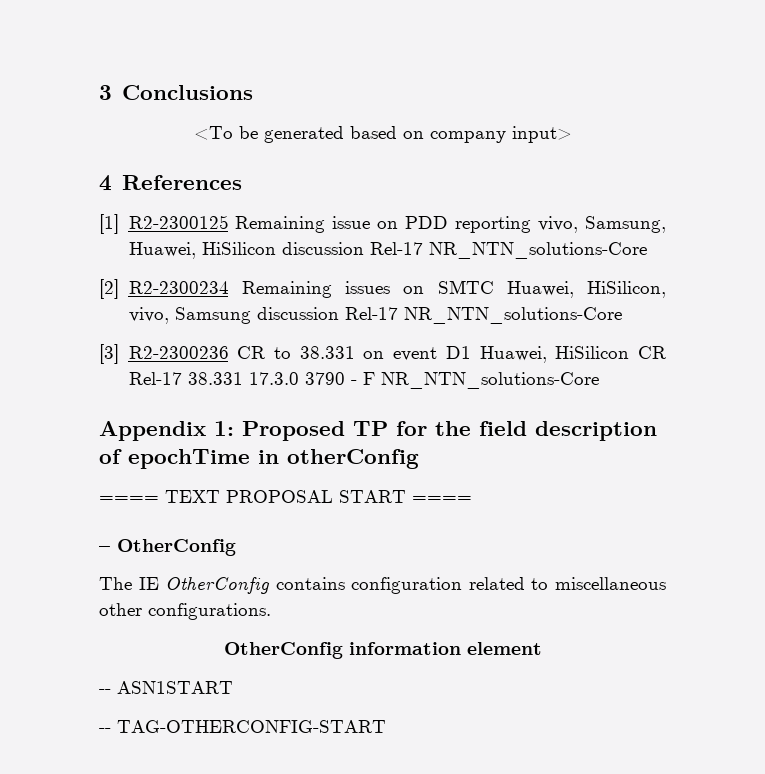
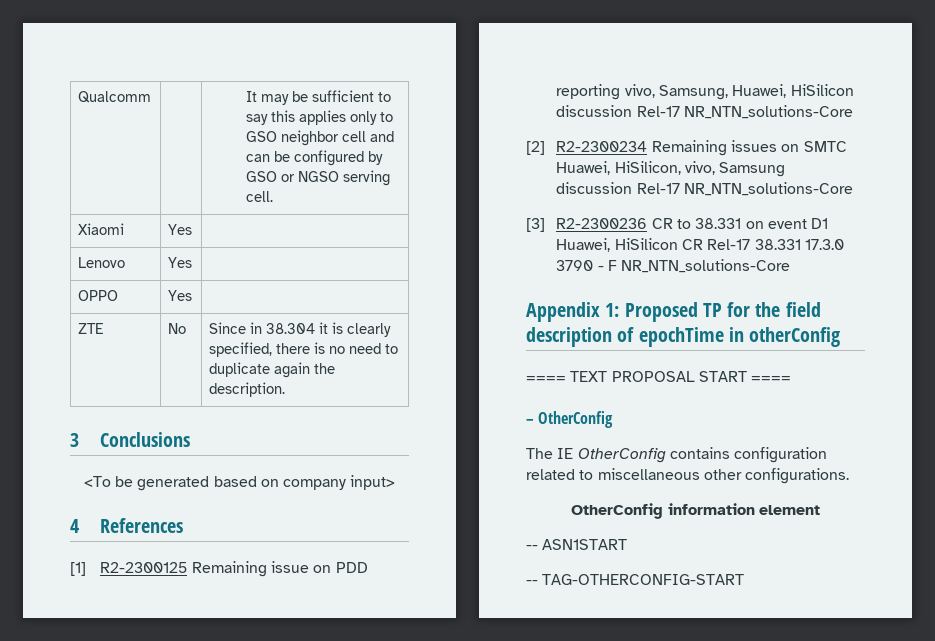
(99, 92) none -> [78,91,152,103] [245,90,391,105] [245,110,393,125] [245,130,394,146] [245,150,383,166] [245,170,390,186] [245,191,273,202] [78,223,125,235] [168,224,193,235] [78,257,126,268] [168,257,193,268] [78,290,119,301] [168,290,193,301] [78,323,105,334] [168,323,187,334] [209,322,392,337] [209,342,399,357] [209,362,336,378] [209,382,286,397] Qualcomm | | It may be sufficient to say this applies only to GSO neighbor cell and can be configured by GSO or NGSO serving cell. // Xiaomi | Yes | // Lenovo | Yes | // OPPO | Yes | // ZTE | No | Since in 38.304 it is clearly specified, there is no need to duplicate again the description. //

